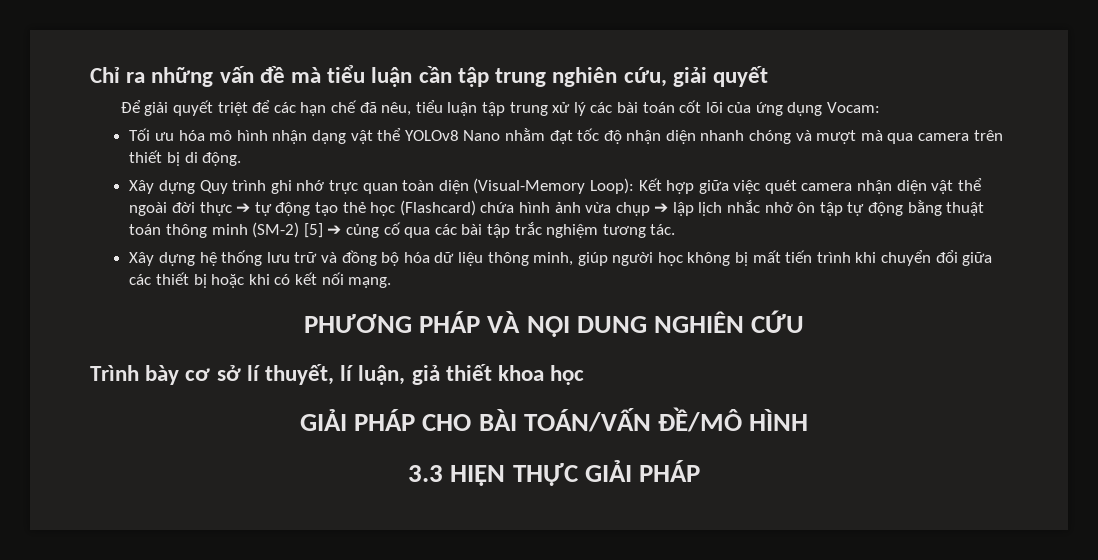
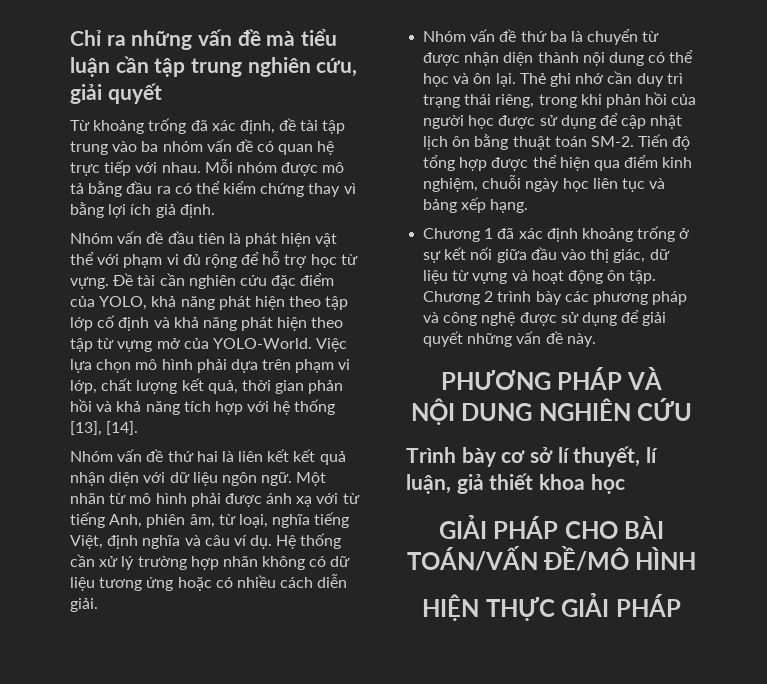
[120,100,881,116] [129,128,1003,144] [129,150,242,166] [129,178,982,194] [129,200,985,216] [129,222,676,238] [129,250,993,266] [129,272,392,288] Để giải quyết triệt để các hạn chế đã nêu, tiểu luận tập trung xử lý các bài toán cốt lõi của ứng dụng Vocam: // Tối ưu hóa mô hình nhận dạng vật thể YOLOv8 Nano nhằm đạt tốc độ nhận diện nhanh chóng và mượt mà qua camera trên thiết bị di động. // Xây dựng Quy trình ghi nhớ trực quan toàn diện (Visual-Memory Loop): Kết hợp giữa việc quét camera nhận diện vật thể ngoài đời thực ➔ tự động tạo thẻ học (Flashcard) chứa hình ảnh vừa chụp ➔ lập lịch nhắc nhở ôn tập tự động bằng thuật toán thông minh (SM-2) [5] ➔ củng cố qua các bài tập trắc nghiệm tương tác. // Xây dựng hệ thống lưu trữ và đồng bộ hóa dữ liệu thông minh, giúp người học không bị mất tiến trình khi chuyển đổi giữa các thiết bị hoặc khi có kết nối mạng. -> [70,118,346,134] [70,139,335,155] [70,159,345,176] [70,181,356,197] [70,202,215,218] [70,231,338,247] [70,251,358,268] [70,273,335,289] [70,296,349,310] [70,315,344,331] [70,338,348,352] [70,359,351,373] [70,378,344,394] [70,399,336,415] [70,421,139,436] [70,449,346,465] [70,472,327,486] [70,493,360,507] [70,512,350,528] [70,533,342,549] [70,554,351,570] [70,574,348,591] [70,598,98,612] [423,29,660,45] [423,50,694,66] [423,71,683,87] [423,92,697,108] [423,113,683,129] [423,134,691,150] [423,155,693,171] [423,175,666,192] [423,197,529,213] [423,226,690,242] [423,247,670,263] [423,270,657,284] [423,291,688,305] [423,310,667,326] [423,331,596,347] Từ khoảng trống đã xác định, đề tài tập trung vào ba nhóm vấn đề có quan hệ trực tiếp với nhau. Mỗi nhóm được mô tả bằng đầu ra có thể kiểm chứng thay vì bằng lợi ích giả định. // Nhóm vấn đề đầu tiên là phát hiện vật thể với phạm vi đủ rộng để hỗ trợ học từ vựng. Đề tài cần nghiên cứu đặc điểm của YOLO, khả năng phát hiện theo tập lớp cố định và khả năng phát hiện theo tập từ vựng mở của YOLO-World. Việc lựa chọn mô hình phải dựa trên phạm vi lớp, chất lượng kết quả, thời gian phản hồi và khả năng tích hợp với hệ thống [13], [14]. // Nhóm vấn đề thứ hai là liên kết kết quả nhận diện với dữ liệu ngôn ngữ. Một nhãn từ mô hình phải được ánh xạ với từ tiếng Anh, phiên âm, từ loại, nghĩa tiếng Việt, định nghĩa và câu ví dụ. Hệ thống cần xử lý trường hợp nhãn không có dữ liệu tương ứng hoặc có nhiều cách diễn giải. // Nhóm vấn đề thứ ba là chuyển từ được nhận diện thành nội dung có thể học và ôn lại. Thẻ ghi nhớ cần duy trì trạng thái riêng, trong khi phản hồi của người học được sử dụng để cập nhật lịch ôn bằng thuật toán SM-2. Tiến độ tổng hợp được thể hiện qua điểm kinh nghiệm, chuỗi ngày học liên tục và bảng xếp hạng. // Chương 1 đã xác định khoảng trống ở sự kết nối giữa đầu vào thị giác, dữ liệu từ vựng và hoạt động ôn tập. Chương 2 trình bày các phương pháp và công nghệ được sử dụng để giải quyết những vấn đề này.
(521, 322) none -> (663, 378) //
[408,465,444,482] 3.3 -> (697, 558) none

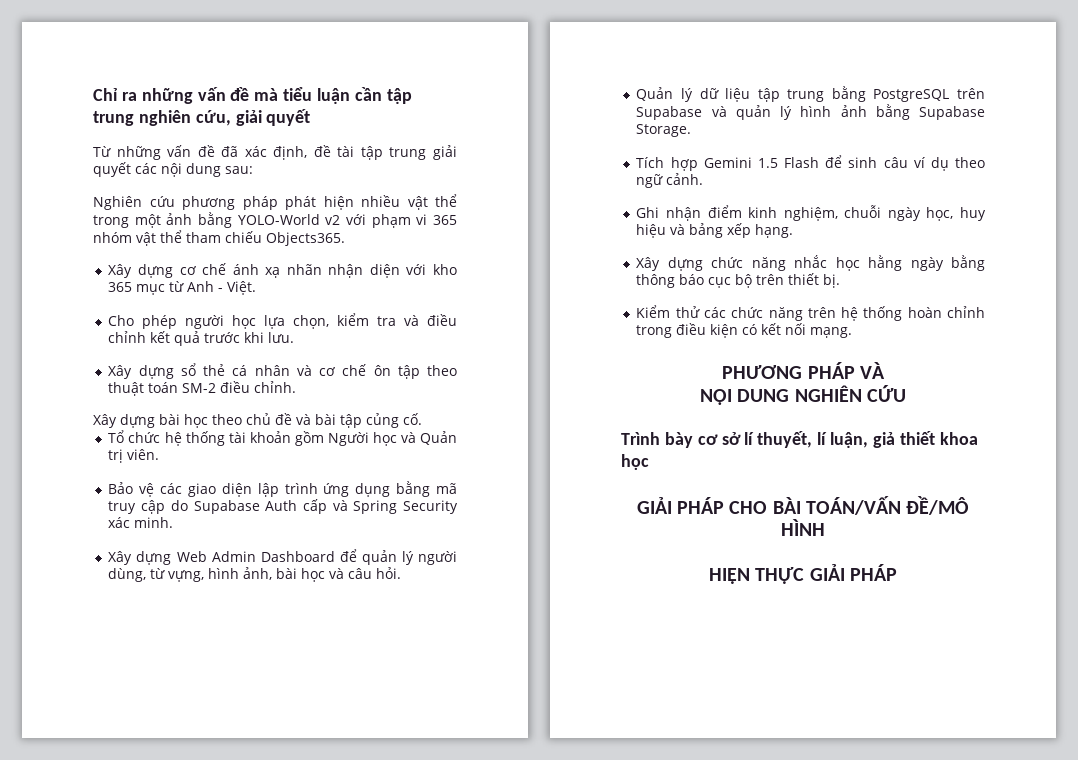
[93,118,187,134] khoảng trống -> [116,145,215,160] những vấn đề
[112,139,335,155] [70,159,345,176] [70,181,356,197] [70,202,215,218] [70,231,338,247] [70,251,358,268] [70,273,335,289] [70,296,349,310] [70,315,344,331] [70,338,348,352] [70,359,351,373] [70,378,344,394] [70,399,336,415] [70,421,139,436] [70,449,346,465] [70,472,327,486] [70,493,360,507] [70,512,350,528] [70,533,342,549] [70,554,351,570] [70,574,348,591] [70,598,98,612] [423,29,660,45] [423,50,694,66] [423,71,683,87] [423,92,697,108] [423,113,683,129] [423,134,691,150] [423,155,620,171] vào ba nhóm vấn đề có quan hệ trực tiếp với nhau. Mỗi nhóm được mô tả bằng đầu ra có thể kiểm chứng thay vì bằng lợi ích giả định. // Nhóm vấn đề đầu tiên là phát hiện vật thể với phạm vi đủ rộng để hỗ trợ học từ vựng. Đề tài cần nghiên cứu đặc điểm của YOLO, khả năng phát hiện theo tập lớp cố định và khả năng phát hiện theo tập từ vựng mở của YOLO-World. Việc lựa chọn mô hình phải dựa trên phạm vi lớp, chất lượng kết quả, thời gian phản hồi và khả năng tích hợp với hệ thống [13], [14]. // Nhóm vấn đề thứ hai là liên kết kết quả nhận diện với dữ liệu ngôn ngữ. Một nhãn từ mô hình phải được ánh xạ với từ tiếng Anh, phiên âm, từ loại, nghĩa tiếng Việt, định nghĩa và câu ví dụ. Hệ thống cần xử lý trường hợp nhãn không có dữ liệu tương ứng hoặc có nhiều cách diễn giải. // Nhóm vấn đề thứ ba là chuyển từ được nhận diện thành nội dung có thể học và ôn lại. Thẻ ghi nhớ cần duy trì trạng thái riêng, trong khi phản hồi của người học được sử dụng để cập nhật lịch ôn bằng thuật toán SM-2. Tiến độ tổng hợp được thể hiện qua -> [433,145,457,160] [93,162,253,177] [93,194,457,210] [93,212,458,228] [93,230,345,246] [108,263,458,278] [108,281,257,295] [108,313,458,329] [108,331,295,346] [108,363,458,379] [108,381,297,396] [93,413,422,428] [108,430,457,446] [108,449,160,463] [108,481,458,497] [108,499,458,514] [108,517,174,528] [108,549,457,565] [108,567,402,582] [636,86,985,102] [636,104,985,120] [636,124,692,137] [636,155,986,171] [636,173,704,188] [636,207,701,221] giải quyết các nội dung sau: // Nghiên cứu phương pháp phát hiện nhiều vật thể trong một ảnh bằng YOLO-World v2 với phạm vi 365 nhóm vật thể tham chiếu Objects365. // Xây dựng cơ chế ánh xạ nhãn nhận diện với kho 365 mục từ Anh - Việt. // Cho phép người học lựa chọn, kiểm tra và điều chỉnh kết quả trước khi lưu. // Xây dựng sổ thẻ cá nhân và cơ chế ôn tập theo thuật toán SM-2 điều chỉnh. // Xây dựng bài học theo chủ đề và bài tập củng cố. // Tổ chức hệ thống tài khoản gồm Người học và Quản trị viên. // Bảo vệ các giao diện lập trình ứng dụng bằng mã truy cập do Supabase Auth cấp và Spring Security xác minh. // Xây dựng Web Admin Dashboard để quản lý người dùng, từ vựng, hình ảnh, bài học và câu hỏi. // Quản lý dữ liệu tập trung bằng PostgreSQL trên Supabase và quản lý hình ảnh bằng Supabase Storage. // Tích hợp Gemini 1.5 Flash để sinh câu ví dụ theo ngữ cảnh. // Ghi nhận
[562,178,645,192] học liên tục -> [926,207,986,221] [636,224,667,238] học, huy hiệu
[423,226,690,242] [423,247,670,263] [423,270,657,284] [423,291,688,305] [423,310,667,326] [423,331,596,347] Chương 1 đã xác định khoảng trống ở sự kết nối giữa đầu vào thị giác, dữ liệu từ vựng và hoạt động ôn tập. Chương 2 trình bày các phương pháp và công nghệ được sử dụng để giải quyết những vấn đề này. -> [636,255,985,271] [636,273,841,288] [636,305,985,321] [636,323,853,338] Xây dựng chức năng nhắc học hằng ngày bằng thông báo cục bộ trên thiết bị. // Kiểm thử các chức năng trên hệ thống hoàn chỉnh trong điều kiện có kết nối mạng.

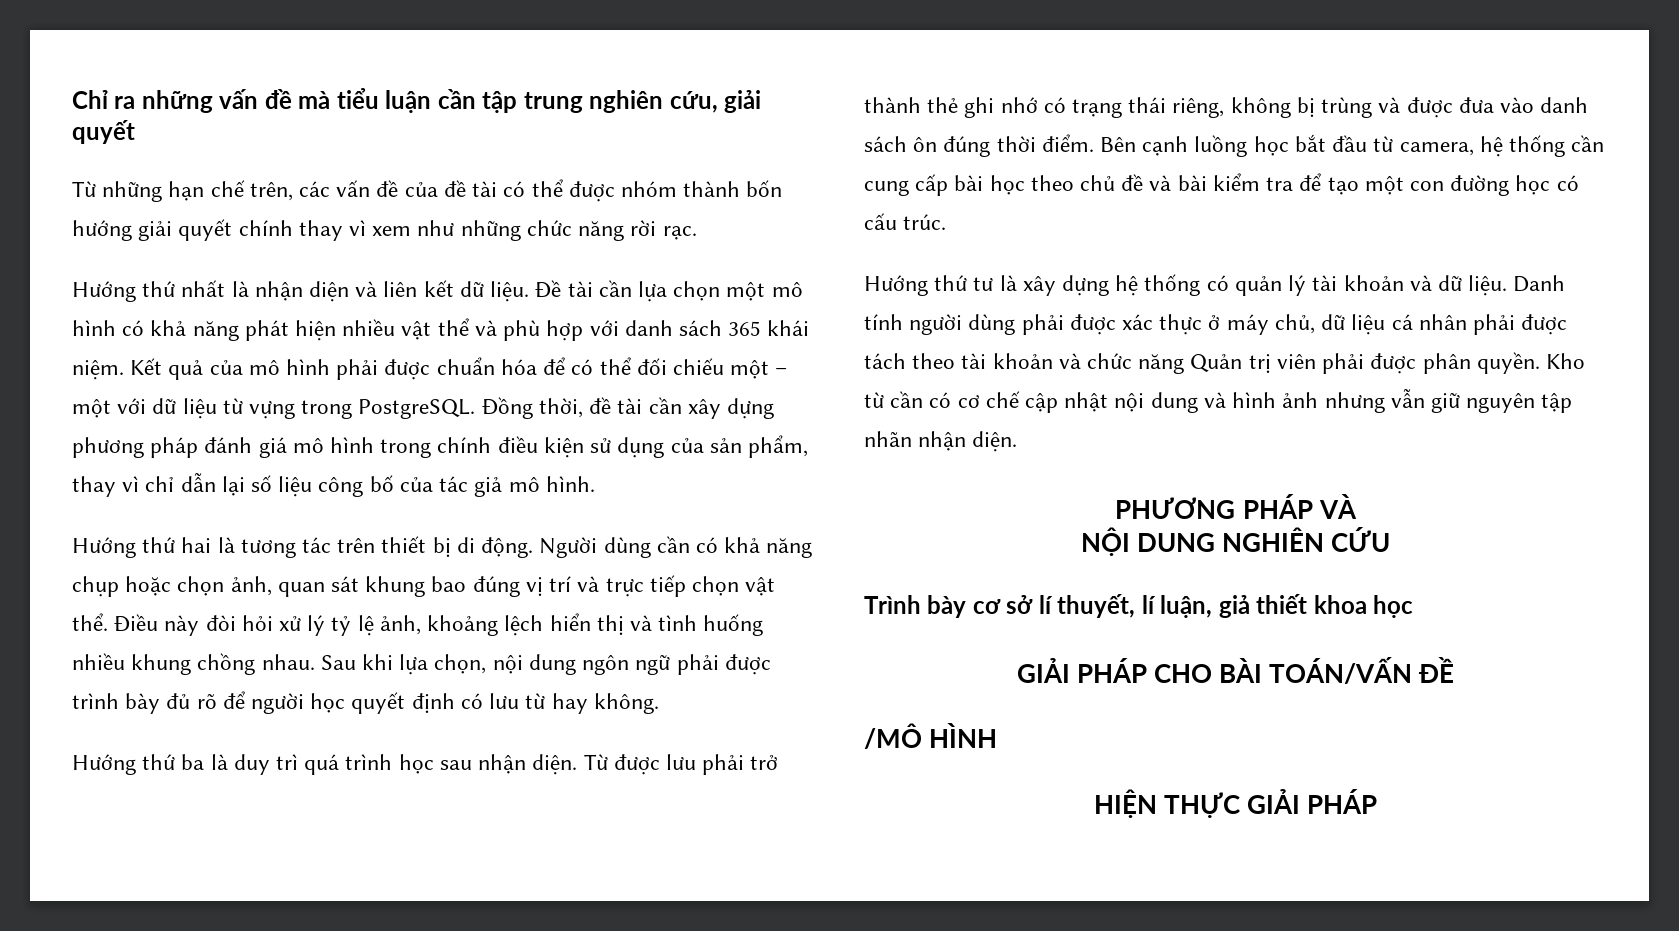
[167,145,457,160] [93,162,253,177] [93,196,278,210] vấn đề đã xác định, đề tài tập trung giải quyết các nội dung sau: // Nghiên cứu phương pháp -> [168,179,783,202] [72,219,697,241] [72,280,803,302] [72,320,239,341] hạn chế trên, các vấn đề của đề tài có thể được nhóm thành bốn hướng giải quyết chính thay vì xem như những chức năng rời rạc. // Hướng thứ nhất là nhận diện và liên kết dữ liệu. Đề tài cần lựa chọn một mô hình có khả năng
[93,212,458,228] [93,230,345,246] [108,263,458,278] [108,281,257,295] [108,313,458,329] [108,331,295,346] [108,363,458,379] [108,381,297,396] [93,414,155,428] trong một ảnh bằng YOLO-World v2 với phạm vi 365 nhóm vật thể tham chiếu Objects365. // Xây dựng cơ chế ánh xạ nhãn nhận diện với kho 365 mục từ Anh - Việt. // Cho phép người học lựa chọn, kiểm tra và điều chỉnh kết quả trước khi lưu. // Xây dựng sổ thẻ cá nhân và cơ chế ôn tập theo thuật toán SM-2 điều chỉnh. // Xây dựng -> [474,320,810,341] [72,357,788,380] [72,397,774,419] [72,435,808,458] [72,472,595,497] [72,536,813,558] [72,575,776,597] [72,613,764,636] [72,653,771,675] [72,691,659,714] [72,754,779,775] [864,97,1589,118] [864,134,1605,157] [864,174,949,196] và phù hợp với danh sách 365 khái niệm. Kết quả của mô hình phải được chuẩn hóa để có thể đối chiếu một – một với dữ liệu từ vựng trong PostgreSQL. Đồng thời, đề tài cần xây dựng phương pháp đánh giá mô hình trong chính điều kiện sử dụng của sản phẩm, thay vì chỉ dẫn lại số liệu công bố của tác giả mô hình. // Hướng thứ hai là tương tác trên thiết bị di động. Người dùng cần có khả năng chụp hoặc chọn ảnh, quan sát khung bao đúng vị trí và trực tiếp chọn vật thể. Điều này đòi hỏi xử lý tỷ lệ ảnh, khoảng lệch hiển thị và tình huống nhiều khung chồng nhau. Sau khi lựa chọn, nội dung ngôn ngữ phải được trình bày đủ rõ để người học quyết định có lưu từ hay không. // Hướng thứ ba là duy trì quá trình học sau nhận diện. Từ được lưu phải trở thành thẻ ghi nhớ có trạng thái riêng, không bị trùng và được đưa vào danh sách ôn đúng thời điểm. Bên cạnh luồng học bắt đầu từ camera, hệ thống cần cung cấp
[340,413,422,428] [108,430,457,446] [108,449,160,463] [108,481,458,497] [108,499,458,514] [108,517,174,528] [108,549,457,565] [108,567,402,582] [636,86,985,102] [636,104,985,120] [636,124,692,137] [636,155,986,171] [636,173,704,188] [636,205,986,221] [636,223,794,238] [636,255,985,271] [636,273,841,288] [636,305,985,321] [636,323,853,338] tập củng cố. // Tổ chức hệ thống tài khoản gồm Người học và Quản trị viên. // Bảo vệ các giao diện lập trình ứng dụng bằng mã truy cập do Supabase Auth cấp và Spring Security xác minh. // Xây dựng Web Admin Dashboard để quản lý người dùng, từ vựng, hình ảnh, bài học và câu hỏi. // Quản lý dữ liệu tập trung bằng PostgreSQL trên Supabase và quản lý hình ảnh bằng Supabase Storage. // Tích hợp Gemini 1.5 Flash để sinh câu ví dụ theo ngữ cảnh. // Ghi nhận điểm kinh nghiệm, chuỗi ngày học, huy hiệu và bảng xếp hạng. // Xây dựng chức năng nhắc học hằng ngày bằng thông báo cục bộ trên thiết bị. // Kiểm thử các chức năng trên hệ thống hoàn chỉnh trong điều kiện có kết nối mạng. -> [1212,173,1579,196] [864,213,947,230] [864,274,1566,296] [864,314,1568,335] [864,352,1585,374] [864,388,1573,413] [864,431,1018,452] kiểm tra để tạo một con đường học có cấu trúc. // Hướng thứ tư là xây dựng hệ thống có quản lý tài khoản và dữ liệu. Danh tính người dùng phải được xác thực ở máy chủ, dữ liệu cá nhân phải được tách theo tài khoản và chức năng Quản trị viên phải được phân quyền. Kho từ cần có cơ chế cập nhật nội dung và hình ảnh nhưng vẫn giữ nguyên tập nhãn nhận diện.
[906,496,970,515] ĐỀ/MÔ -> [1418,657,1455,683] [864,723,922,749] ĐỀ // /MÔ

